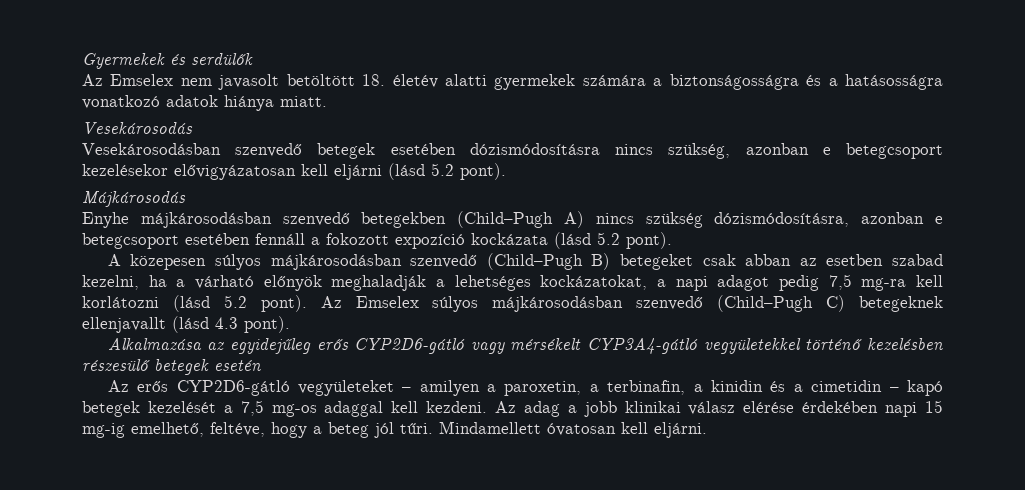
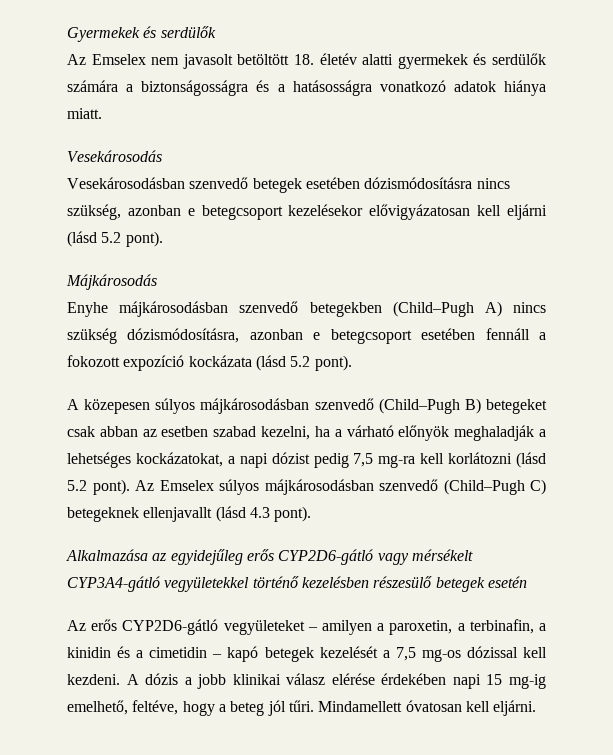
(576, 82) none -> [473,53,546,65] és serdülők
[717,275,770,291] adagot -> [271,452,310,464] dózist
[324,401,384,417] adaggal -> [466,646,518,658] dózissal
[495,401,560,417] Az adag -> [126,673,179,685] A dózis

